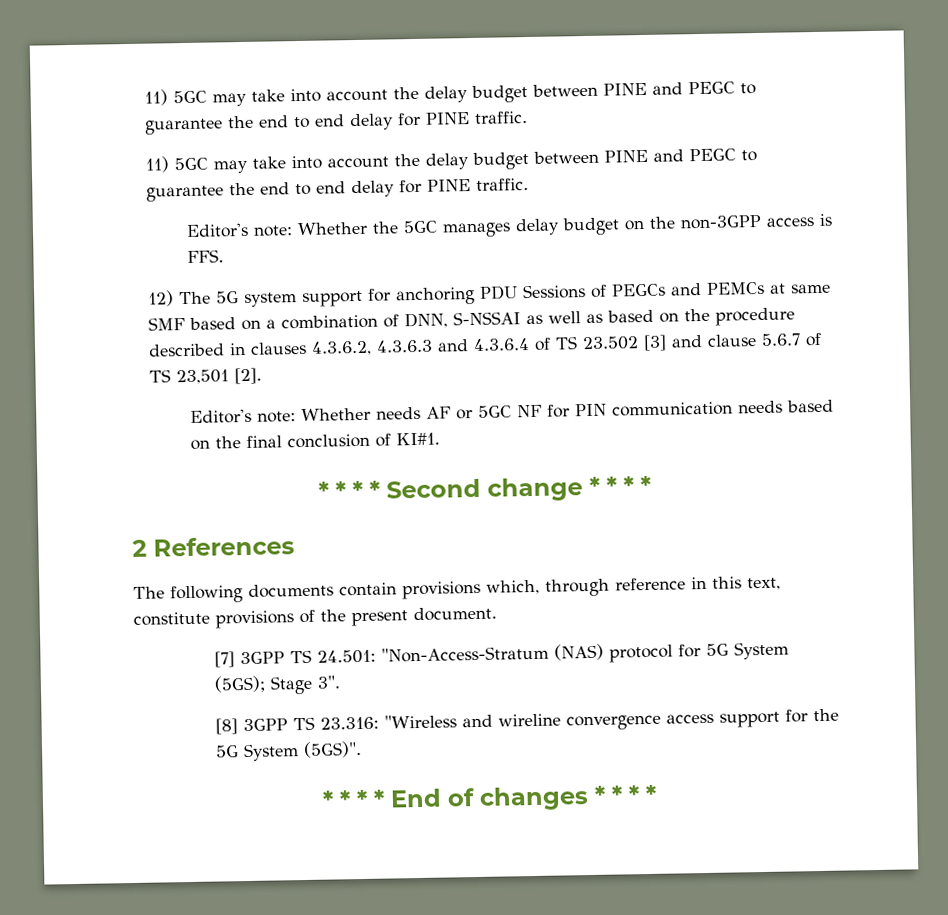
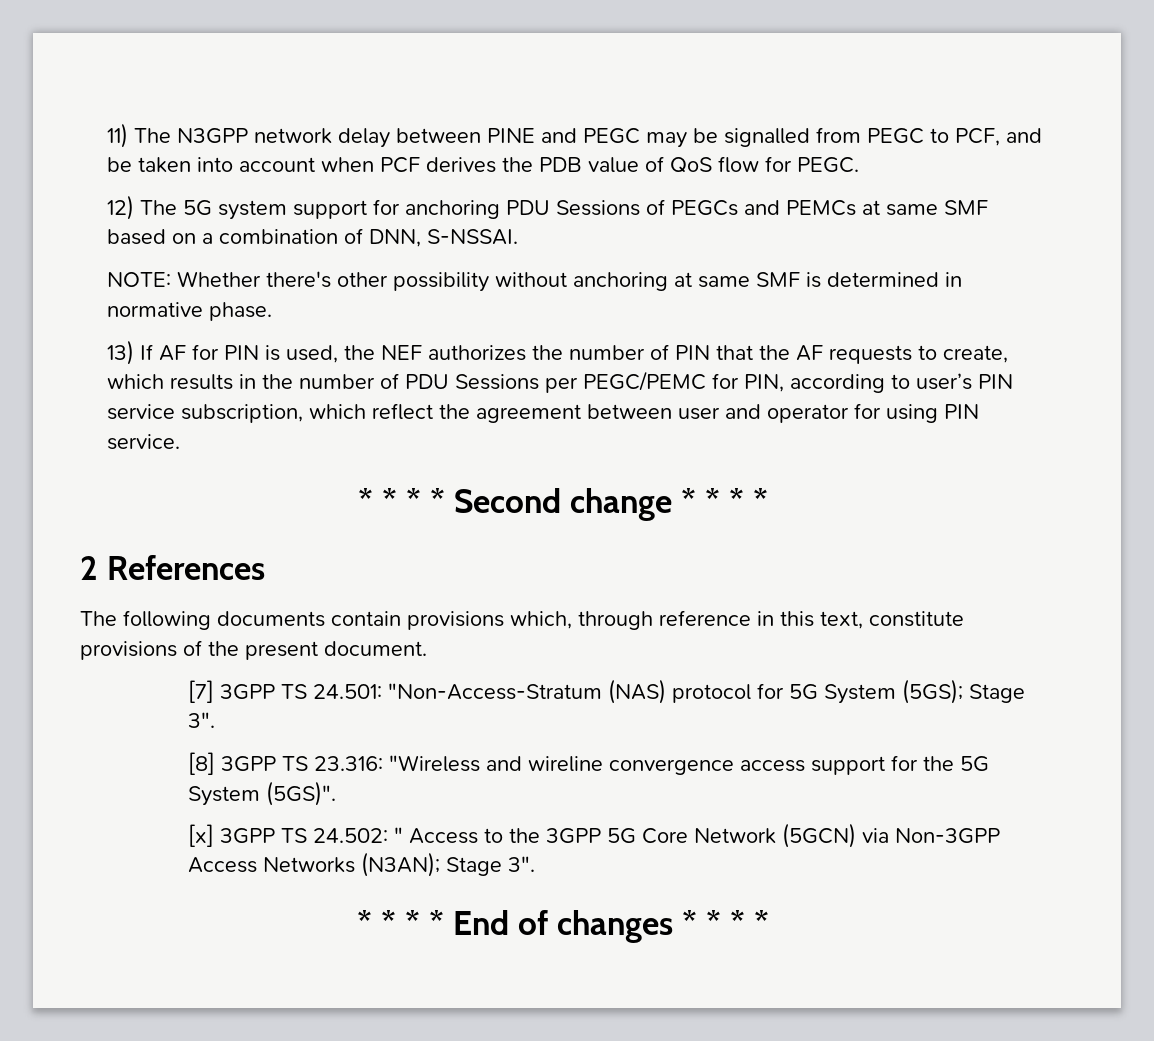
[143,81,756,107] [144,111,528,135] [144,148,757,174] [145,178,529,202] [185,213,833,238] [186,249,224,263] 11) 5GC may take into account the delay budget between PINE and PEGC to guarantee the end to end delay for PINE traffic. // 11) 5GC may take into account the delay budget between PINE and PEGC to guarantee the end to end delay for PINE traffic. // Editor's note: Whether the 5GC manages delay budget on the non-3GPP access is FFS. -> [106,123,1042,148] [106,156,859,173] 11) The N3GPP network delay between PINE and PEGC may be signalled from PEGC to PCF, and be taken into account when PCF derives the PDB value of QoS flow for PEGC.
[452,307,795,326] [147,332,822,357] [148,367,262,385] [189,399,834,424] [189,432,440,450] S-NSSAI as well as based on the procedure described in clauses 4.3.6.2, 4.3.6.3 and 4.3.6.4 of TS 23.502 [3] and clause 5.6.7 of TS 23,501 [2]. // Editor's note: Whether needs AF or 5GC NF for PIN communication needs based on the final conclusion of KI#1. -> [426,229,518,245] [106,271,962,292] [106,302,272,321] [106,340,1008,365] [106,371,1013,393] [106,403,979,423] [106,434,180,450] S-NSSAI. // NOTE: Whether there's other possibility without anchoring at same SMF is determined in normative phase. // 13) If AF for PIN is used, the NEF authorizes the number of PIN that the AF requests to create, which results in the number of PDU Sessions per PEGC/PEMC for PIN, according to user’s PIN service subscription, which reflect the agreement between user and operator for using PIN service.
(362, 750) none -> [187,823,1000,848] [187,852,535,877] // [x] 3GPP TS 24.502: " Access to the 3GPP 5G Core Network (5GCN) via Non-3GPP Access Networks (N3AN); Stage 3".

